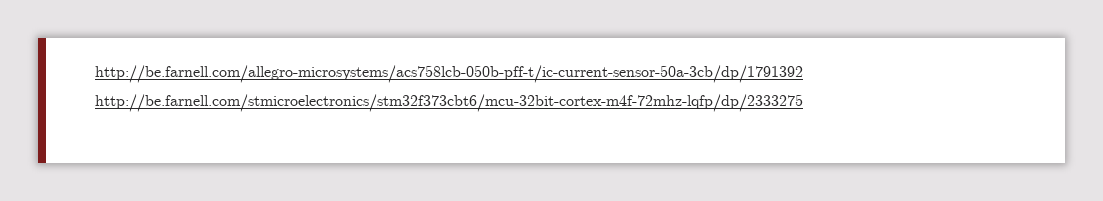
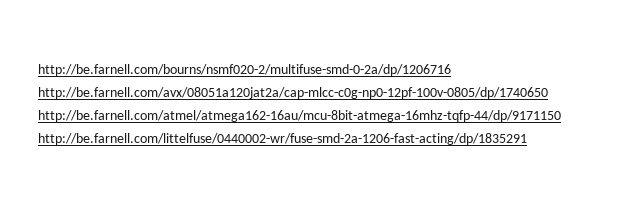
[95,65,803,83] [95,94,803,112] http://be.farnell.com/allegro-microsystems/acs758lcb-050b-pff-t/ic-current-sensor-50a-3cb/dp/1791392 // http://be.farnell.com/stmicroelectronics/stm32f373cbt6/mcu-32bit-cortex-m4f-72mhz-lqfp/dp/2333275 -> [38,64,451,76] [38,87,548,99] [38,110,561,122] [38,133,527,145] http://be.farnell.com/bourns/nsmf020-2/multifuse-smd-0-2a/dp/1206716 // http://be.farnell.com/avx/08051a120jat2a/cap-mlcc-c0g-np0-12pf-100v-0805/dp/1740650 // http://be.farnell.com/atmel/atmega162-16au/mcu-8bit-atmega-16mhz-tqfp-44/dp/9171150 // http://be.farnell.com/littelfuse/0440002-wr/fuse-smd-2a-1206-fast-acting/dp/1835291

